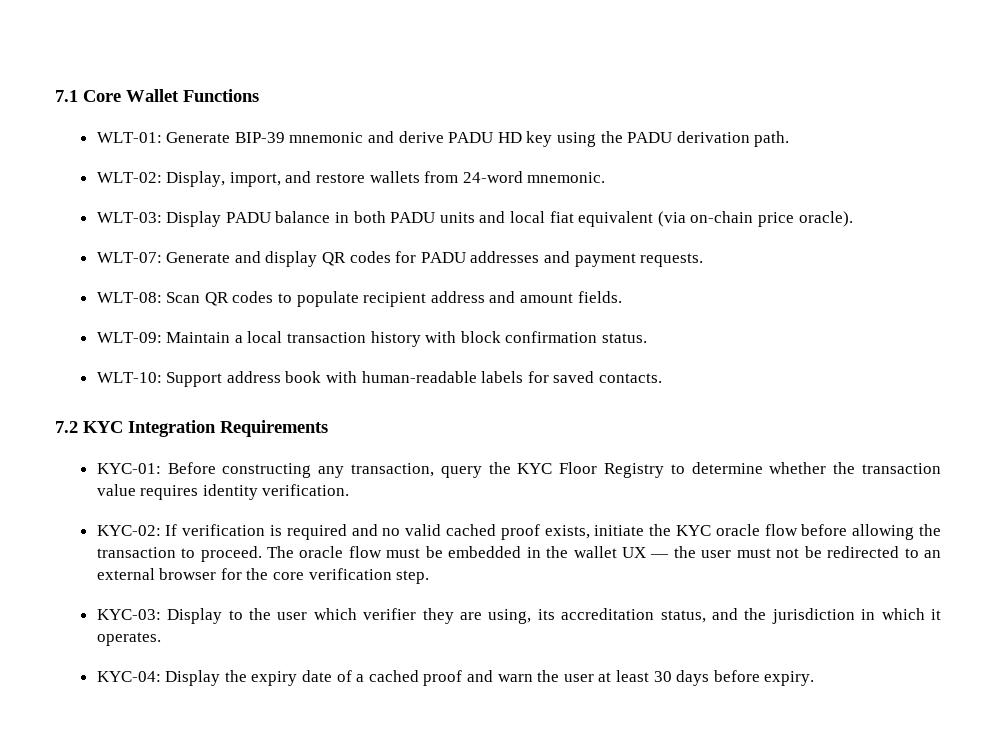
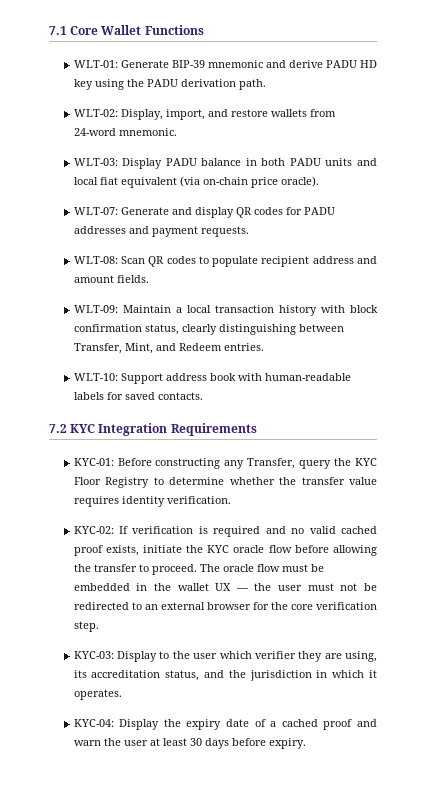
[602,333,648,343] status. -> [144,324,344,335] [73,343,264,354] status, clearly distinguishing between Transfer, Mint, and Redeem entries.
[350,463,434,477] transaction, -> [247,458,296,469] Transfer,
[862,463,941,474] transaction -> [301,477,345,485] transfer
[96,547,176,558] transaction -> [93,564,137,572] transfer

